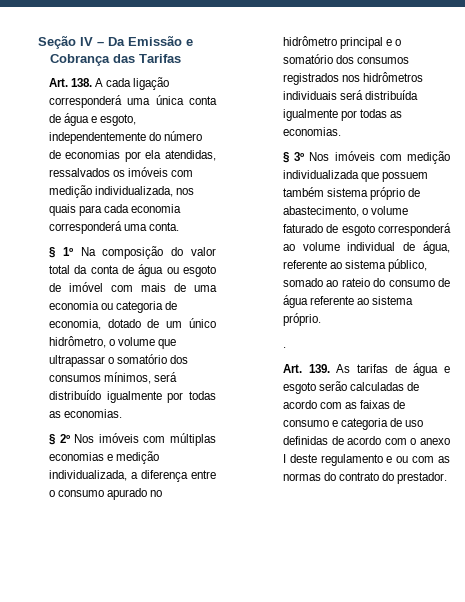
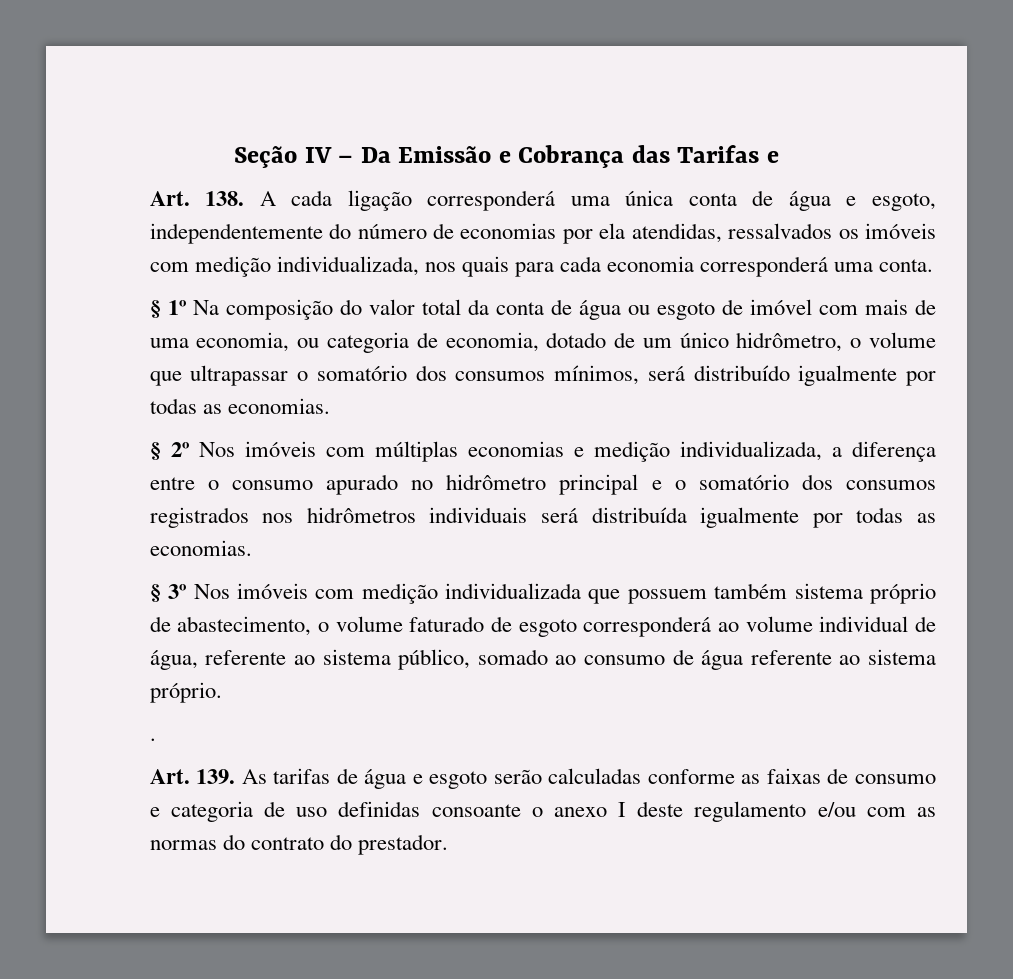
(181, 58) none -> [767,151,780,163] e
[48,301,99,310] economia -> [196,332,290,352] economia,
[341,278,386,287] rateio do -> (577, 660) none
[407,382,420,391] [282,400,342,409] de acordo com -> [647,769,735,784] conforme
[331,436,407,445] de acordo com -> [431,804,521,817] consoante
[386,456,409,463] e ou -> [817,802,856,817] e/ou

